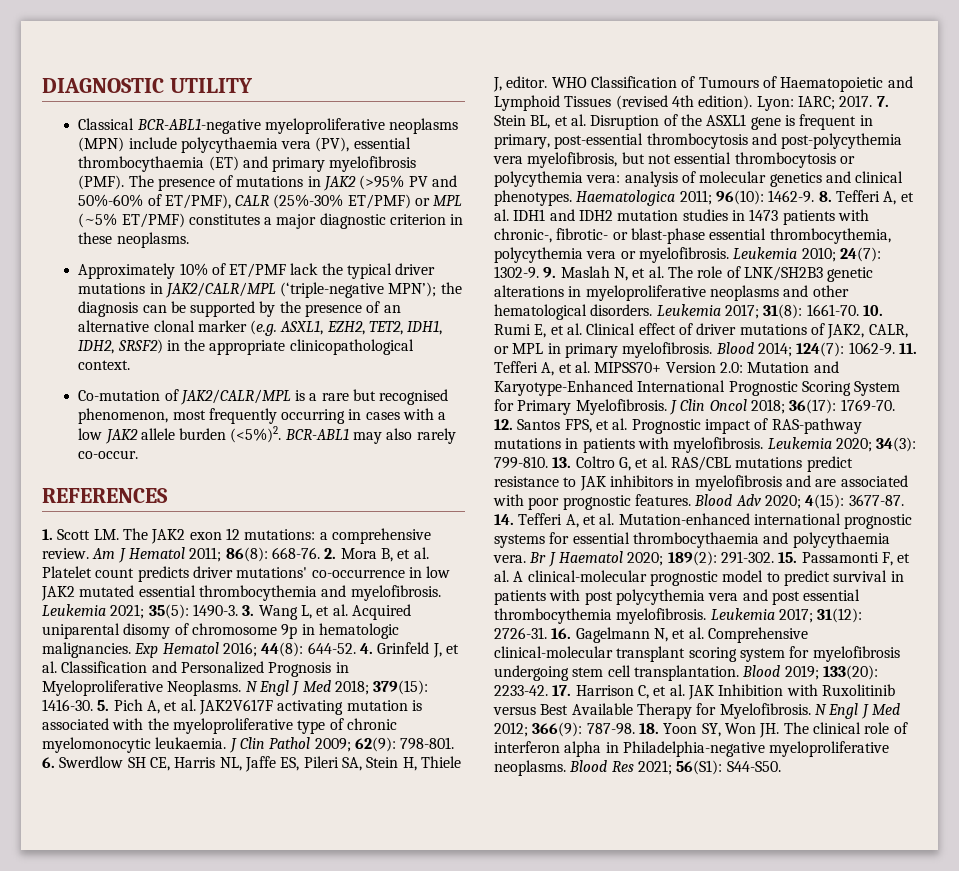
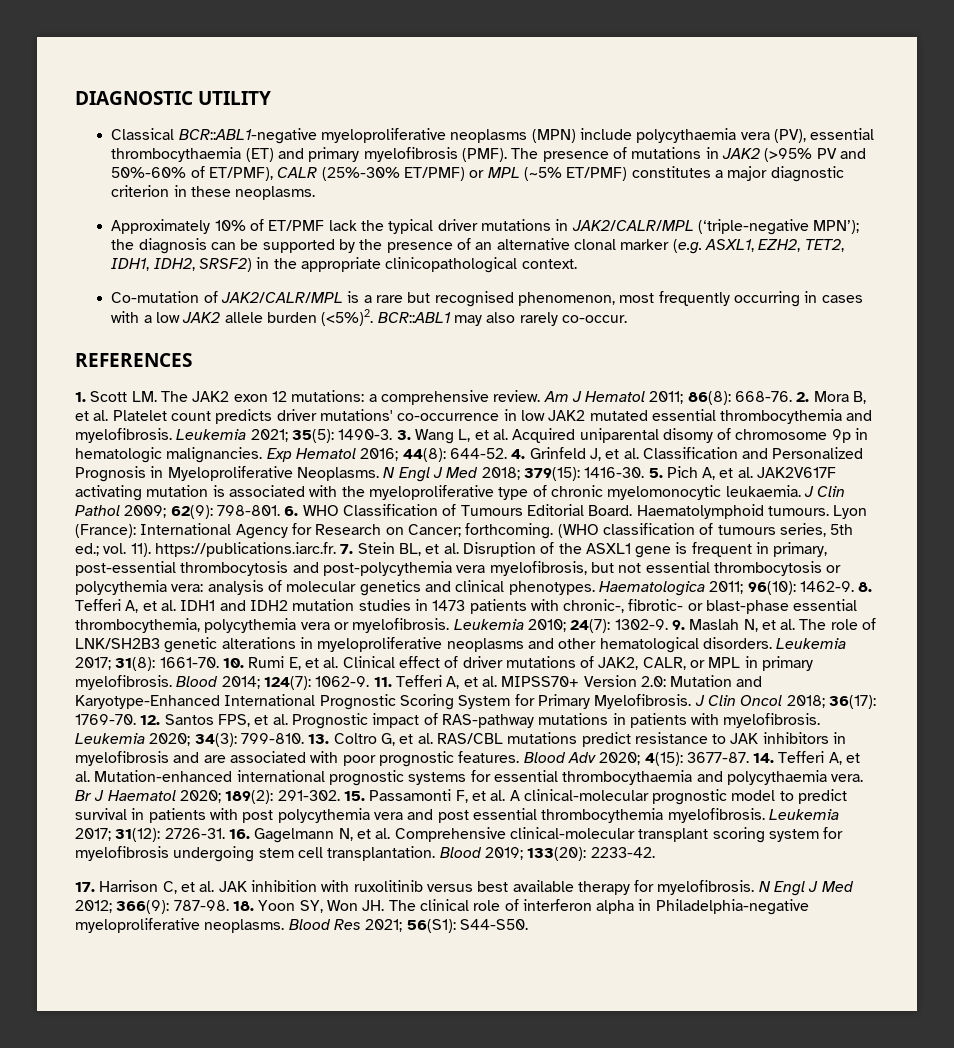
[136,118,261,134] BCR-ABL1-negative -> [178,128,317,144] BCR::ABL1-negative
[284,428,349,440] BCR-ABL1 -> [377,312,451,323] BCR::ABL1
[59,756,461,772] [493,76,913,92] [494,95,873,111] Swerdlow SH CE, Harris NL, Jaffe ES, Pileri SA, Stein H, Thiele J, editor. WHO Classification of Tumours of Haematopoietic and Lymphoid Tissues (revised 4th edition). Lyon: IARC; 2017. -> [302,504,868,519] [75,523,854,539] [75,542,336,557] WHO Classification of Tumours Editorial Board. Haematolymphoid tumours. Lyon (France): International Agency for Research on Cancer; forthcoming. (WHO classification of tumours series, 5th ed.; vol. 11). https://publications.iarc.fr.
(548, 690) none -> (655, 852) //
[718,684,895,696] [493,703,811,719] Inhibition with Ruxolitinib versus Best Available Therapy for Myelofibrosis. -> [250,880,755,895] inhibition with ruxolitinib versus best available therapy for myelofibrosis.

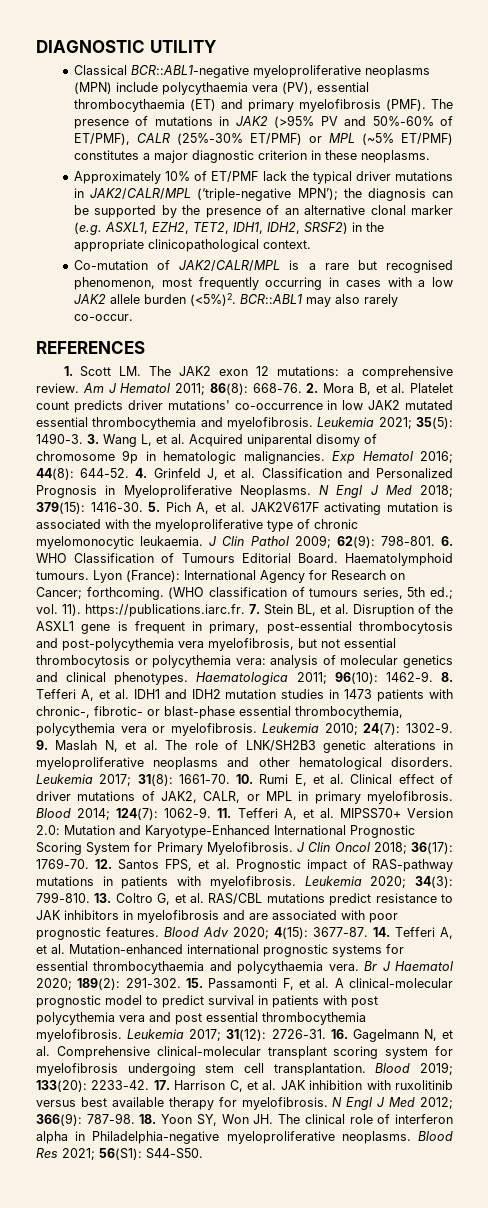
(655, 852) // -> (150, 1085) none

